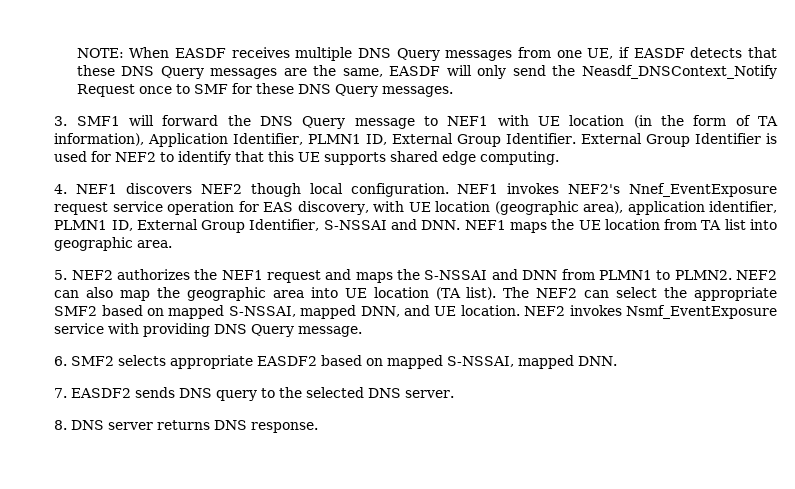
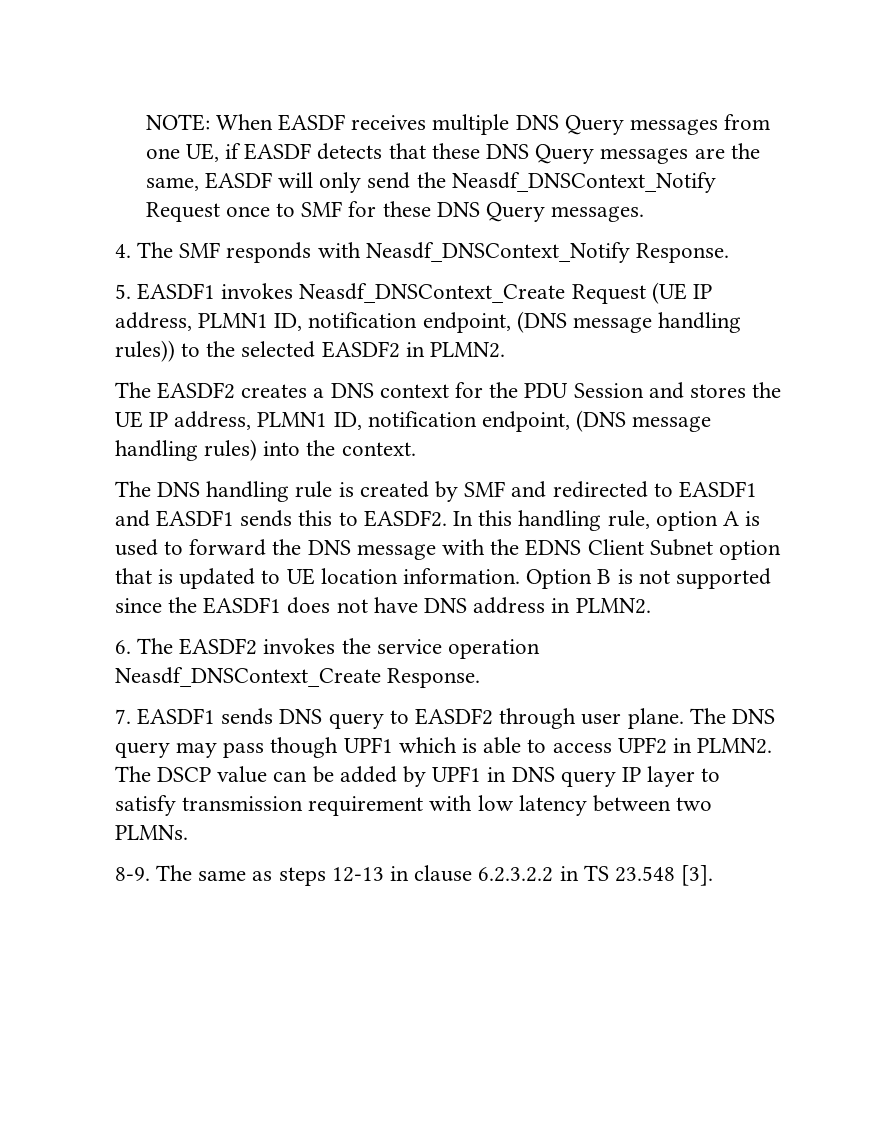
[54,115,778,129] [54,133,777,147] [54,151,560,165] [54,183,777,197] [54,201,778,215] [54,219,777,233] [54,237,173,251] [54,269,777,283] [54,287,777,301] [54,305,777,319] [54,323,363,337] [54,355,618,369] 3. SMF1 will forward the DNS Query message to NEF1 with UE location (in the form of TA information), Application Identifier, PLMN1 ID, External Group Identifier. External Group Identifier is used for NEF2 to identify that this UE supports shared edge computing. // 4. NEF1 discovers NEF2 though local configuration. NEF1 invokes NEF2's Nnef_EventExposure request service operation for EAS discovery, with UE location (geographic area), application identifier, PLMN1 ID, External Group Identifier, S-NSSAI and DNN. NEF1 maps the UE location from TA list into geographic area. // 5. NEF2 authorizes the NEF1 request and maps the S-NSSAI and DNN from PLMN1 to PLMN2. NEF2 can also map the geographic area into UE location (TA list). The NEF2 can select the appropriate SMF2 based on mapped S-NSSAI, mapped DNN, and UE location. NEF2 invokes Nsmf_EventExposure service with providing DNS Query message. // 6. SMF2 selects appropriate EASDF2 based on mapped S-NSSAI, mapped DNN. -> [114,242,730,263] [114,282,713,304] [114,311,742,333] [114,340,506,362] [114,382,782,399] [114,410,712,432] [114,439,416,461] [114,481,758,502] [114,510,761,531] [114,539,782,560] [114,568,772,589] [114,597,651,614] [114,638,541,659] [114,667,480,688] 4. The SMF responds with Neasdf_DNSContext_Notify Response. // 5. EASDF1 invokes Neasdf_DNSContext_Create Request (UE IP address, PLMN1 ID, notification endpoint, (DNS message handling rules)) to the selected EASDF2 in PLMN2. // The EASDF2 creates a DNS context for the PDU Session and stores the UE IP address, PLMN1 ID, notification endpoint, (DNS message handling rules) into the context. // The DNS handling rule is created by SMF and redirected to EASDF1 and EASDF1 sends this to EASDF2. In this handling rule, option A is used to forward the DNS message with the EDNS Client Subnet option that is updated to UE location information. Option B is not supported since the EASDF1 does not have DNS address in PLMN2. // 6. The EASDF2 invokes the service operation Neasdf_DNSContext_Create Response.
[71,388,132,398] EASDF2 -> [136,708,215,725] EASDF1
[279,387,455,398] [54,420,319,433] the selected DNS server. // 8. DNS server returns DNS response. -> [415,708,776,729] [114,737,773,758] [114,766,721,787] [114,795,713,816] [114,825,188,840] [114,865,714,886] EASDF2 through user plane. The DNS query may pass though UPF1 which is able to access UPF2 in PLMN2. The DSCP value can be added by UPF1 in DNS query IP layer to satisfy transmission requirement with low latency between two PLMNs. // 8-9. The same as steps 12-13 in clause 6.2.3.2.2 in TS 23.548 [3].

